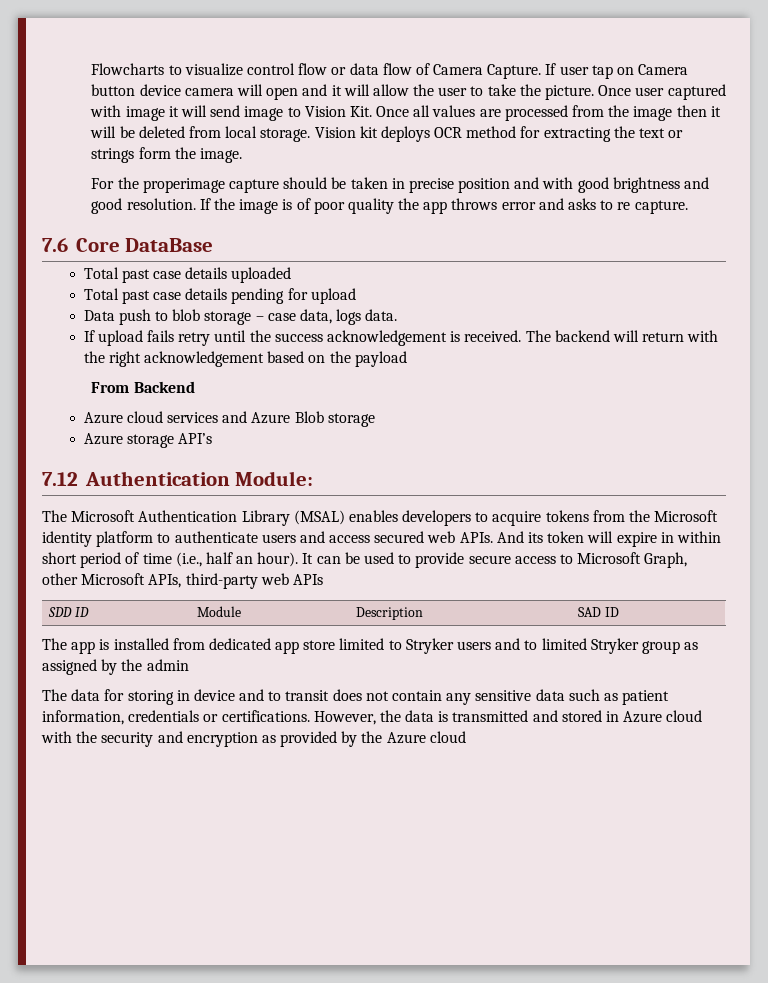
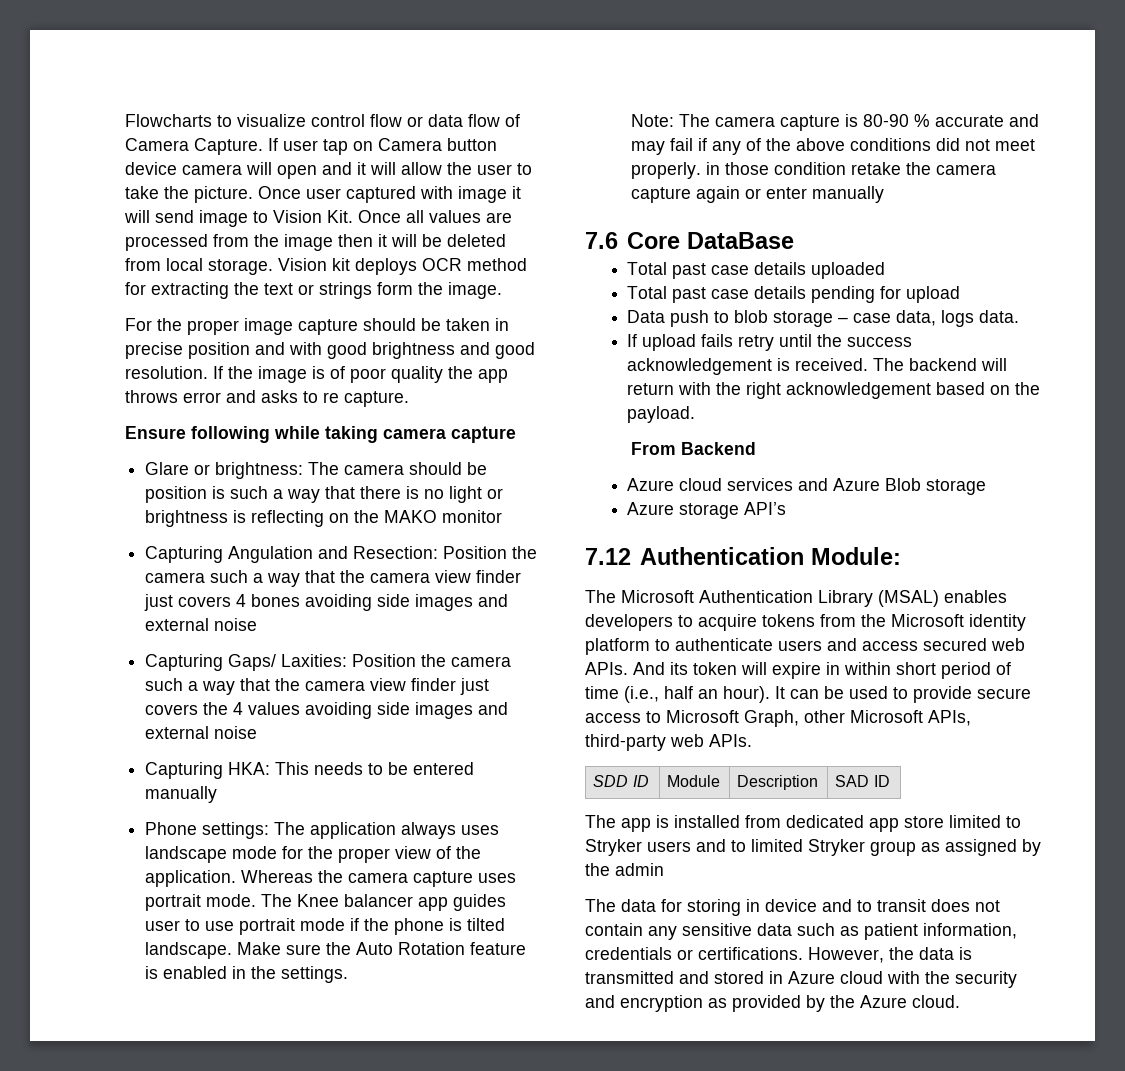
[142,178,225,193] properimage -> [187,318,294,335] proper image
(688, 207) none -> [125,426,517,443] [144,462,487,479] [144,486,503,503] [144,510,502,527] [144,546,537,563] [144,570,521,587] [143,594,508,611] [144,618,257,631] [144,654,511,671] [144,678,489,695] [144,702,508,719] [144,726,257,739] [144,762,474,779] [144,786,217,803] [144,822,499,839] [144,846,481,863] [144,870,516,887] [144,894,506,911] [144,918,505,935] [144,942,526,959] [144,966,348,983] [631,114,1040,131] [631,138,1036,155] [631,162,997,179] [631,186,885,203] // Ensure following while taking camera capture // Glare or brightness: The camera should be position is such a way that there is no light or brightness is reflecting on the MAKO monitor // Capturing Angulation and Resection: Position the camera such a way that the camera view finder just covers 4 bones avoiding side images and external noise // Capturing Gaps/ Laxities: Position the camera such a way that the camera view finder just covers the 4 values avoiding side images and external noise // Capturing HKA: This needs to be entered manually // Phone settings: The application always uses landscape mode for the proper view of the application. Whereas the camera capture uses portrait mode. The Knee balancer app guides user to use portrait mode if the phone is tilted landscape. Make sure the Auto Rotation feature is enabled in the settings. // Note: The camera capture is 80-90 % accurate and may fail if any of the above conditions did not meet properly. in those condition retake the camera capture again or enter manually
[354,351,407,367] payload -> [627,406,696,423] payload.
[292,574,323,585] APIs -> [709,734,752,747] APIs.
[429,731,466,743] cloud -> [912,995,960,1008] cloud.

